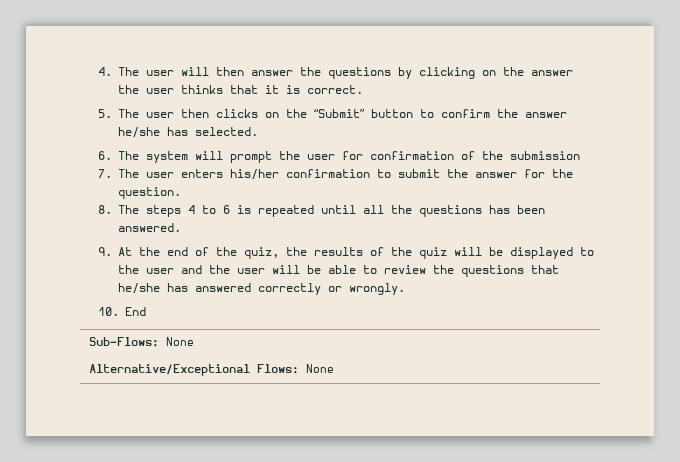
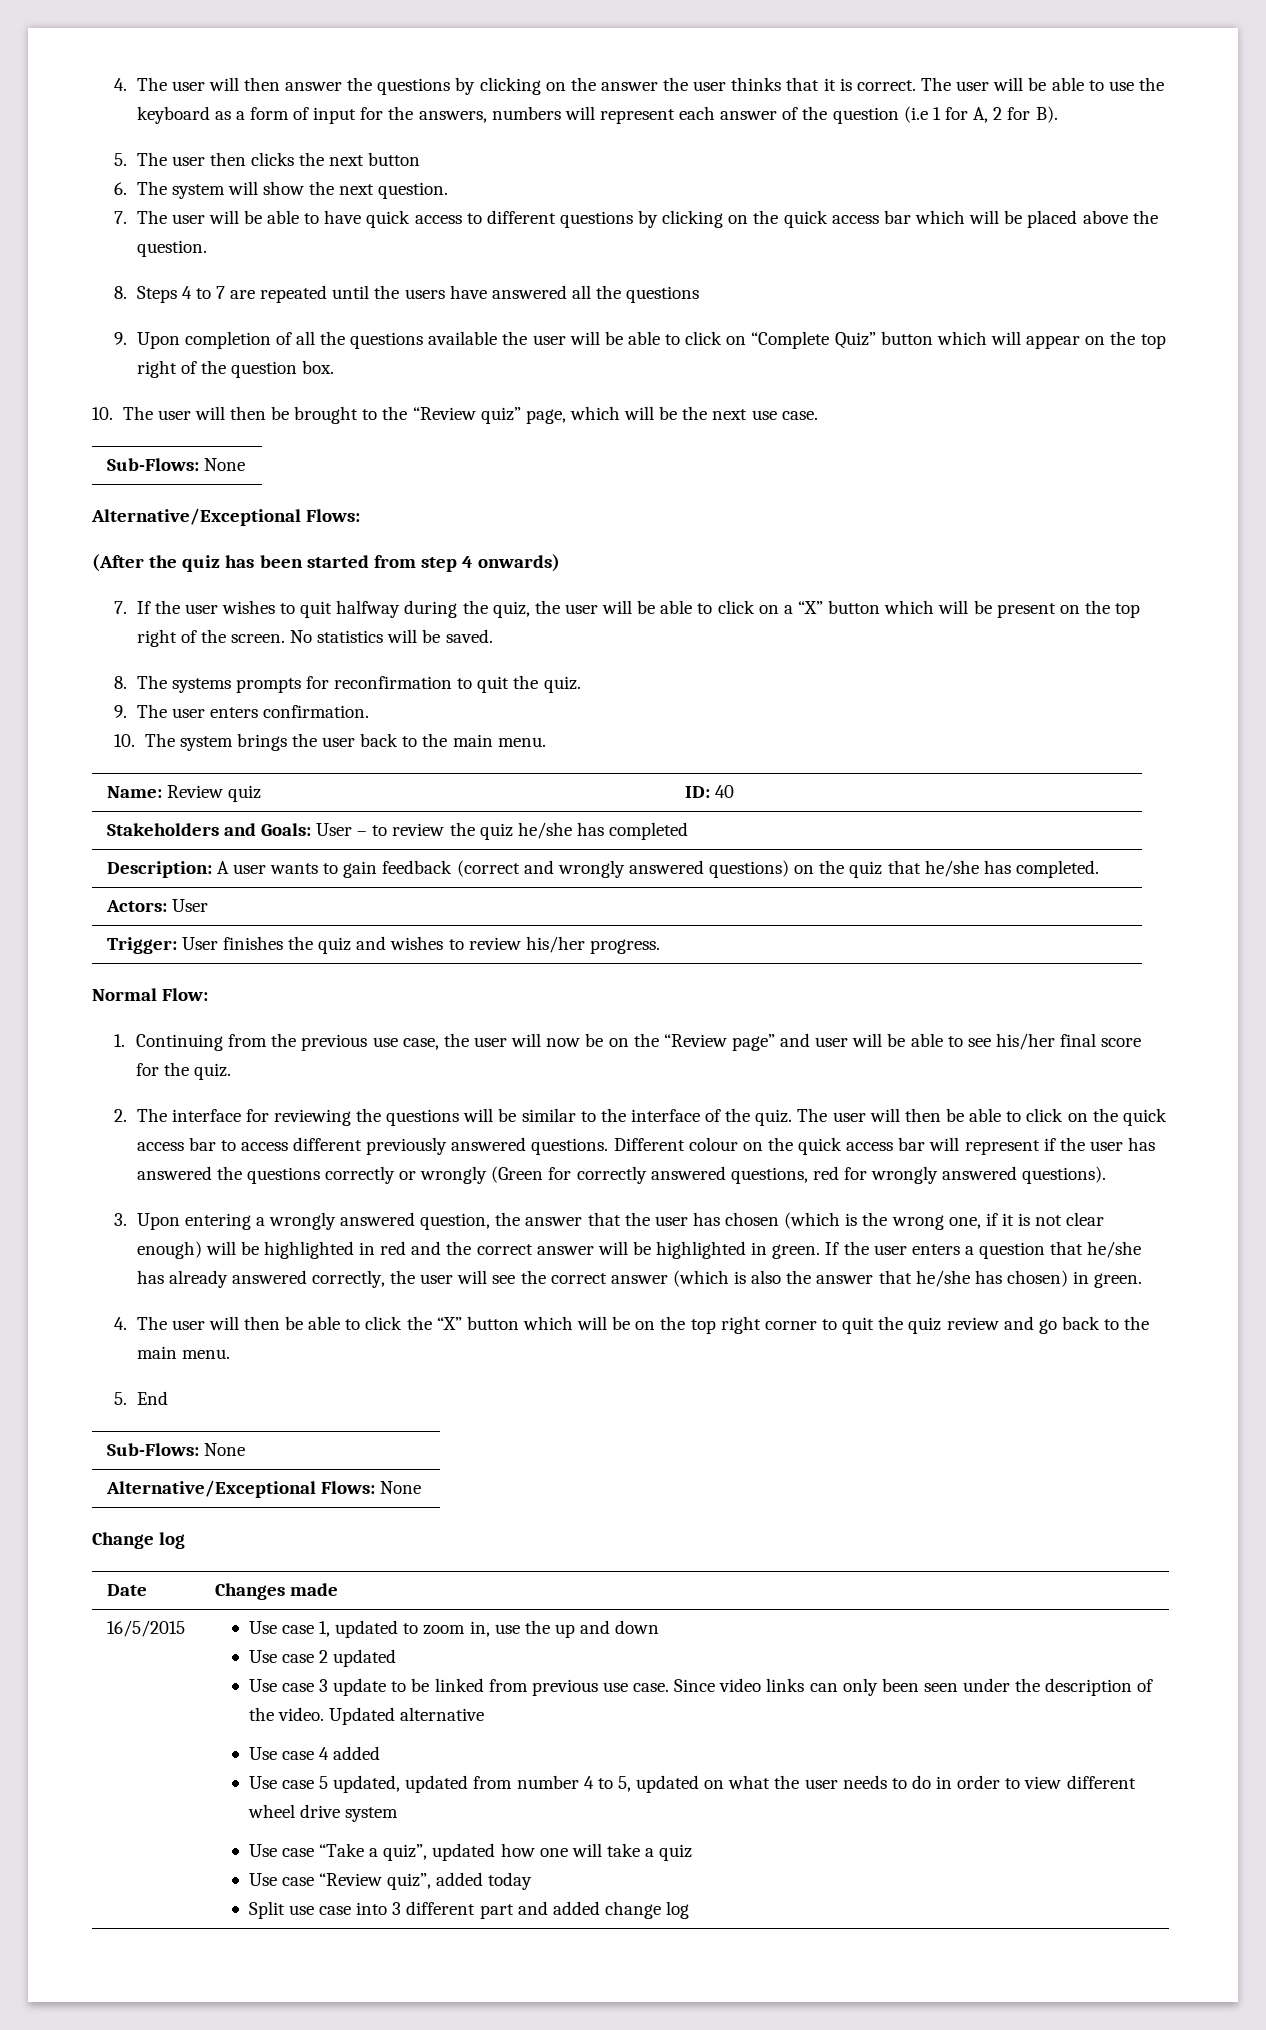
(364, 89) none -> [921,77,1164,91] [136,106,1058,124] The user will be able to use the keyboard as a form of input for the answers, numbers will represent each answer of the question (i.e 1 for A, 2 for B).
[265,109,568,118] [118,127,259,138] [98,151,581,163] [98,169,574,180] [118,187,182,199] [98,205,546,217] [118,223,182,232] [98,247,595,259] [118,265,560,277] [118,283,406,295] [98,307,120,316] on the “Submit” button to confirm the answer he/she has selected. // 6. The system will prompt the user for confirmation of the submission // 7. The user enters his/her confirmation to submit the answer for the question. // 8. The steps 4 to 6 is repeated until all the questions has been answered. // 9. At the end of the quiz, the results of the quiz will be displayed to the user and the user will be able to review the questions that he/she has answered correctly or wrongly. // 10. -> [299,152,421,166] [114,181,449,199] [114,210,1158,228] [136,240,207,257] [114,285,700,303] [114,331,1166,349] [136,360,335,378] [92,406,818,424] [106,458,245,471] [91,508,361,526] [92,554,561,572] [114,600,1141,618] [136,629,493,647] [114,675,581,693] [114,704,369,718] [114,733,546,751] [106,785,261,802] [684,785,734,798] [106,822,689,840] [106,860,1099,878] [105,899,208,912] [106,936,660,954] [92,988,209,1001] [114,1033,1142,1051] [136,1062,232,1080] [114,1108,1167,1126] [136,1137,1156,1155] [136,1166,1107,1184] [114,1212,1105,1230] [136,1241,1142,1259] [136,1270,1143,1288] [114,1316,1150,1334] [136,1346,230,1359] [114,1392,128,1405] the next button // 6. The system will show the next question. // 7. The user will be able to have quick access to different questions by clicking on the quick access bar which will be placed above the question. // 8. Steps 4 to 7 are repeated until the users have answered all the questions // 9. Upon completion of all the questions available the user will be able to click on “Complete Quiz” button which will appear on the top right of the question box. // 10. The user will then be brought to the “Review quiz” page, which will be the next use case. // Sub-Flows: None // Alternative/Exceptional Flows: // (After the quiz has been started from step 4 onwards) // 7. If the user wishes to quit halfway during the quiz, the user will be able to click on a “X” button which will be present on the top right of the screen. No statistics will be saved. // 8. The systems prompts for reconfirmation to quit the quiz. // 9. The user enters confirmation. // 10. The system brings the user back to the main menu. // Name: Review quiz | ID: 40 // Stakeholders and Goals: User – to review the quiz he/she has completed // Description: A user wants to gain feedback (correct and wrongly answered questions) on the quiz that he/she has completed. // Actors: User // Trigger: User finishes the quiz and wishes to review his/her progress. // Normal Flow: // 1. Continuing from the previous use case, the user will now be on the “Review page” and user will be able to see his/her final score for the quiz. // 2. The interface for reviewing the questions will be similar to the interface of the quiz. The user will then be able to click on the quick access bar to access different previously answered questions. Different colour on the quick access bar will represent if the user has answered the questions correctly or wrongly (Green for correctly answered questions, red for wrongly answered questions). // 3. Upon entering a wrongly answered question, the answer that the user has chosen (which is the wrong one, if it is not clear enough) will be highlighted in red and the correct answer will be highlighted in green. If the user enters a question that he/she has already answered correctly, the user will see the correct answer (which is also the answer that he/she has chosen) in green. // 4. The user will then be able to click the “X” button which will be on the top right corner to quit the quiz review and go back to the main menu. // 5.
(334, 368) none -> [92,1532,186,1549] [106,1584,147,1596] [214,1583,338,1600] [106,1620,185,1637] [248,1620,660,1638] [248,1649,397,1667] [248,1678,1154,1696] [248,1707,485,1725] [248,1746,381,1760] [248,1775,1136,1793] [247,1804,398,1822] [248,1843,693,1861] [248,1872,533,1890] [248,1901,690,1919] // Change log // Date | Changes made // 16/5/2015 | Use case 1, updated to zoom in, use the up and down // Use case 2 updated // Use case 3 update to be linked from previous use case. Since video links can only been seen under the description of the video. Updated alternative // Use case 4 added // Use case 5 updated, updated from number 4 to 5, updated on what the user needs to do in order to view different wheel drive system // Use case “Take a quiz”, updated how one will take a quiz // Use case “Review quiz”, added today // Split use case into 3 different part and added change log

